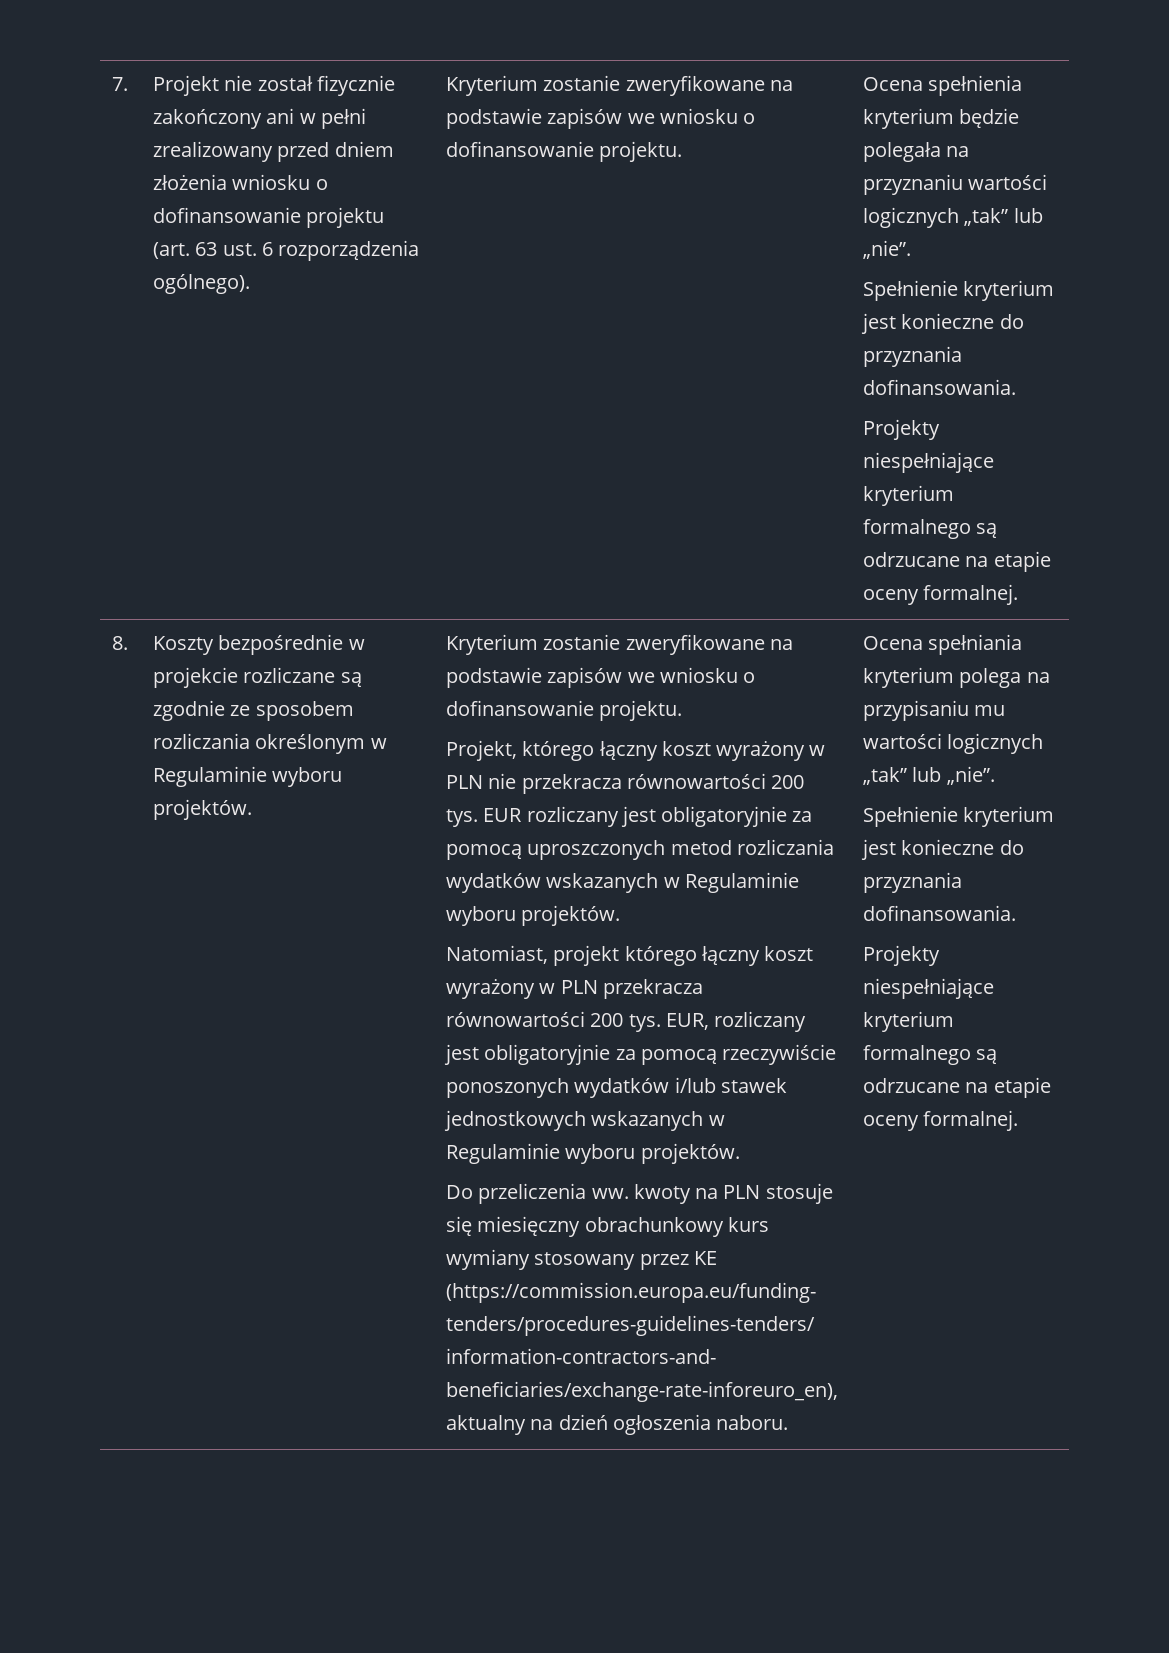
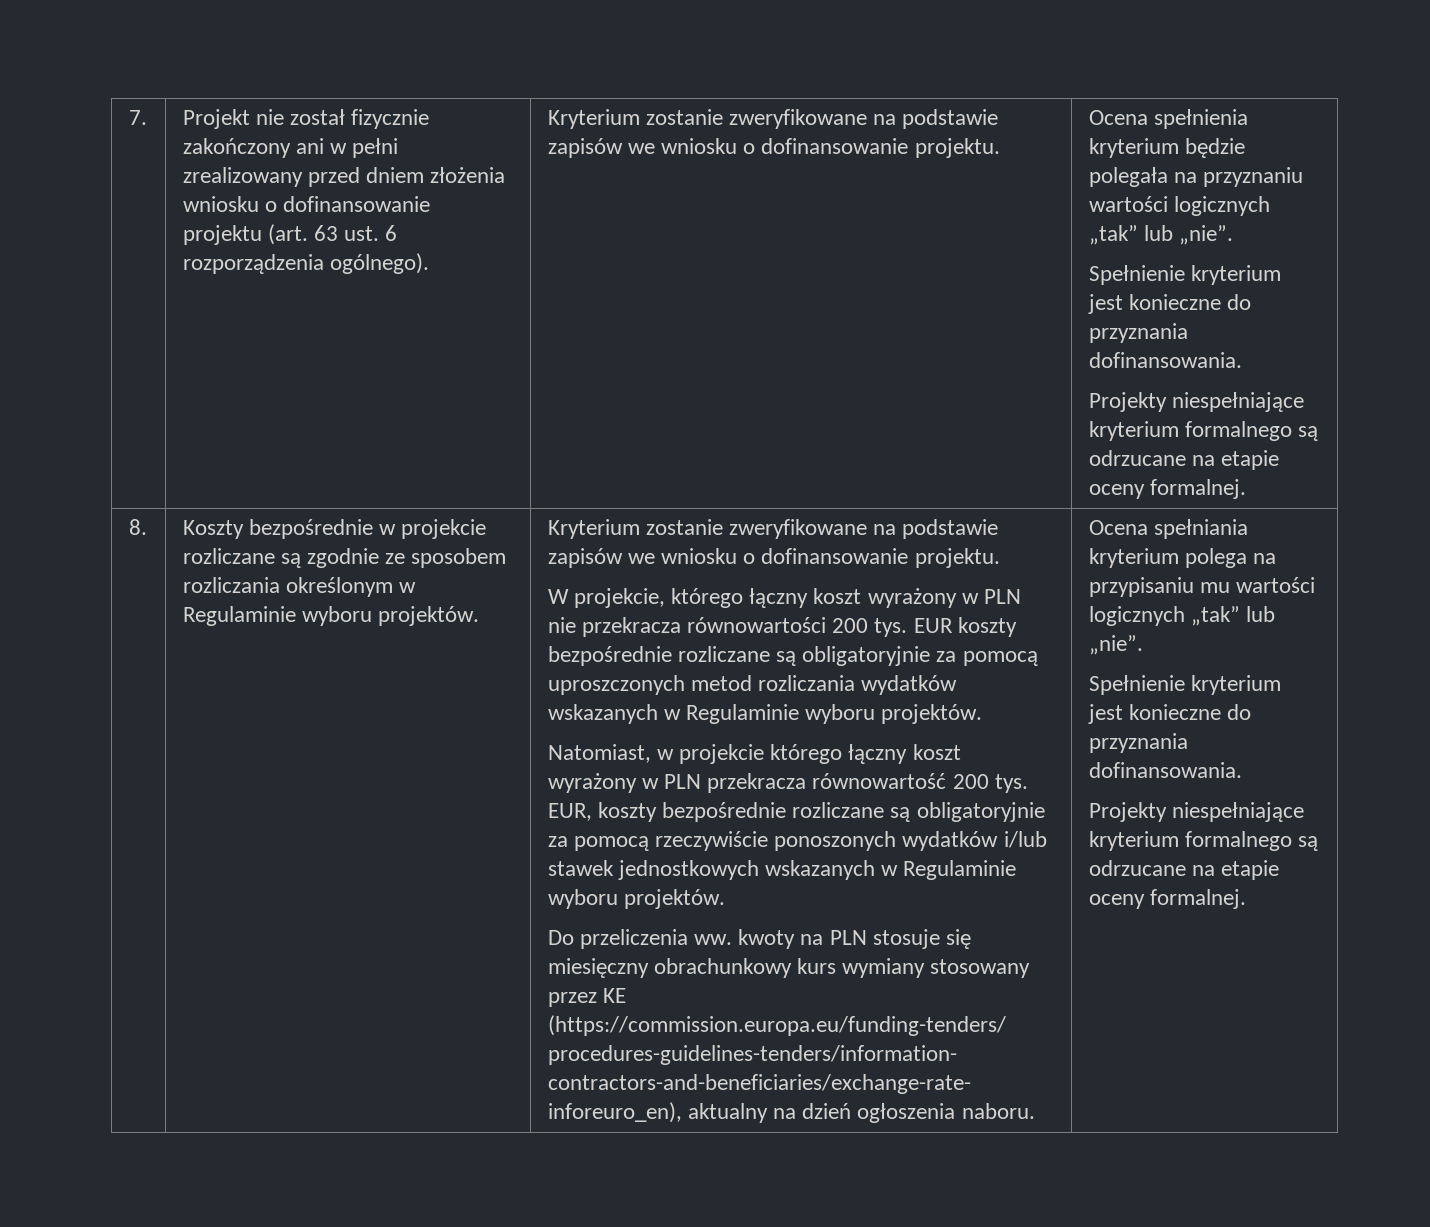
[446,740,518,761] Projekt, -> [547,588,665,608] W projekcie,
[526,806,656,827] rozliczany jest -> [957,617,1017,637] [547,646,796,666] koszty bezpośrednie rozliczane są
[553,945,620,966] projekt -> [656,744,764,764] w projekcie
[446,1011,586,1027] równowartości -> [812,773,947,789] równowartość
[714,1011,807,1032] [444,1044,480,1065] rozliczany jest -> [597,802,911,822] koszty bezpośrednie rozliczane są

